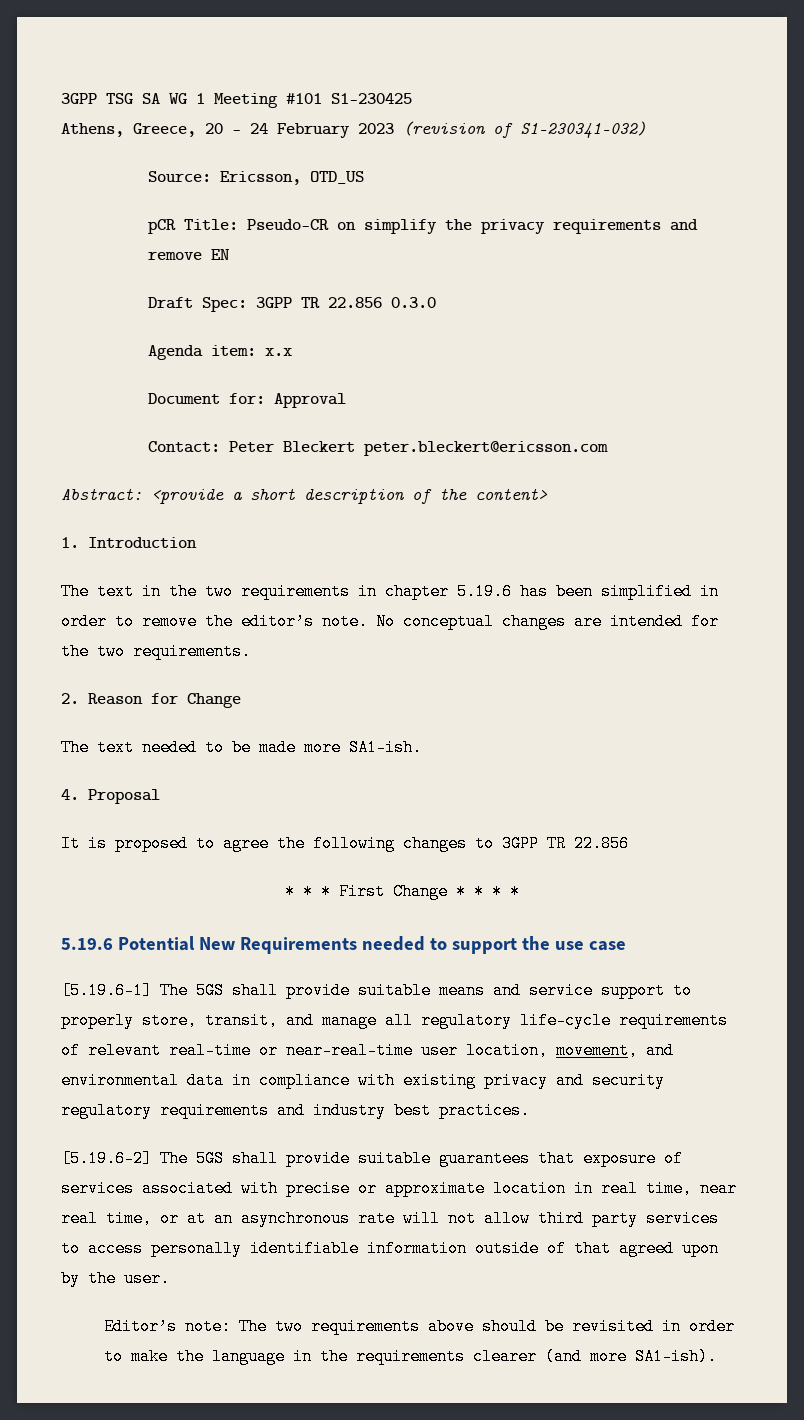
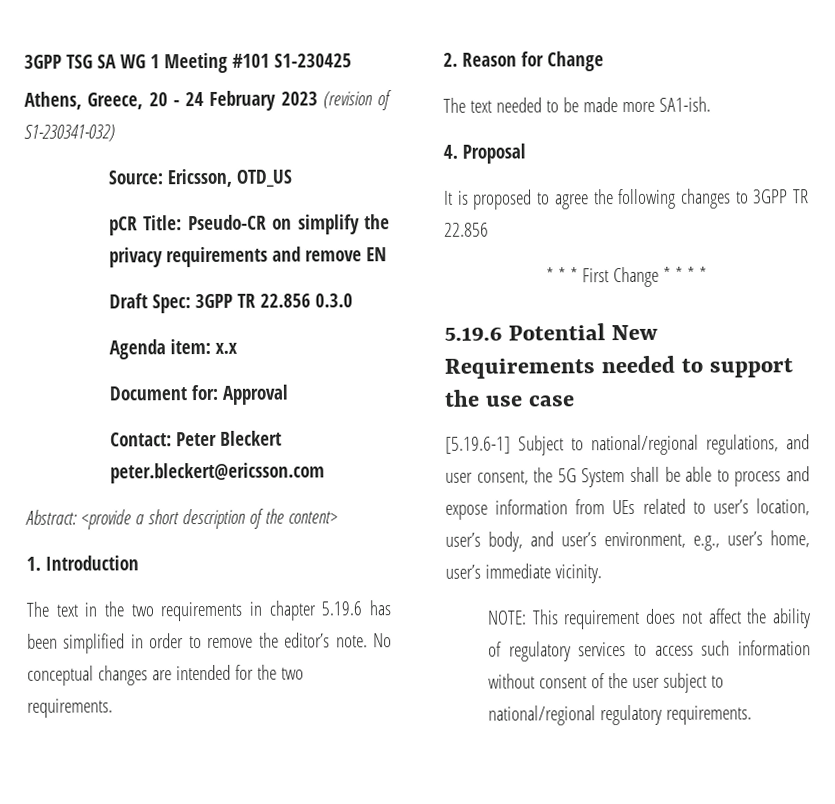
[160,982,692,999] [61,1012,728,1029] [61,1042,674,1059] [61,1072,665,1089] [61,1102,530,1119] [61,1150,683,1167] [61,1180,737,1197] [61,1210,719,1227] [61,1240,719,1257] [61,1270,170,1287] [104,1318,736,1335] [104,1348,718,1365] The 5GS shall provide suitable means and service support to properly store, transit, and manage all regulatory life-cycle requirements of relevant real-time or near-real-time user location, movement, and environmental data in compliance with existing privacy and security regulatory requirements and industry best practices. // [5.19.6-2] The 5GS shall provide suitable guarantees that exposure of services associated with precise or approximate location in real time, near real time, or at an asynchronous rate will not allow third party services to access personally identifiable information outside of that agreed upon by the user. // Editor’s note: The two requirements above should be revisited in order to make the language in the requirements clearer (and more SA1-ish). -> [518,434,810,456] [445,466,810,488] [445,498,810,520] [445,530,810,552] [445,563,603,584] [486,608,812,630] [487,640,811,662] [487,672,724,693] [487,704,752,726] Subject to national/regional regulations, and user consent, the 5G System shall be able to process and expose information from UEs related to user’s location, user’s body, and user’s environment, e.g., user’s home, user’s immediate vicinity. // NOTE: This requirement does not affect the ability of regulatory services to access such information without consent of the user subject to national/regional regulatory requirements.

